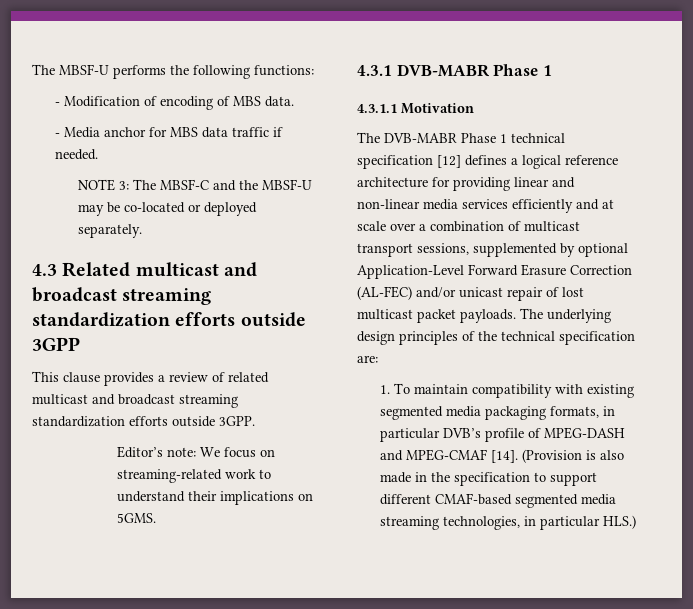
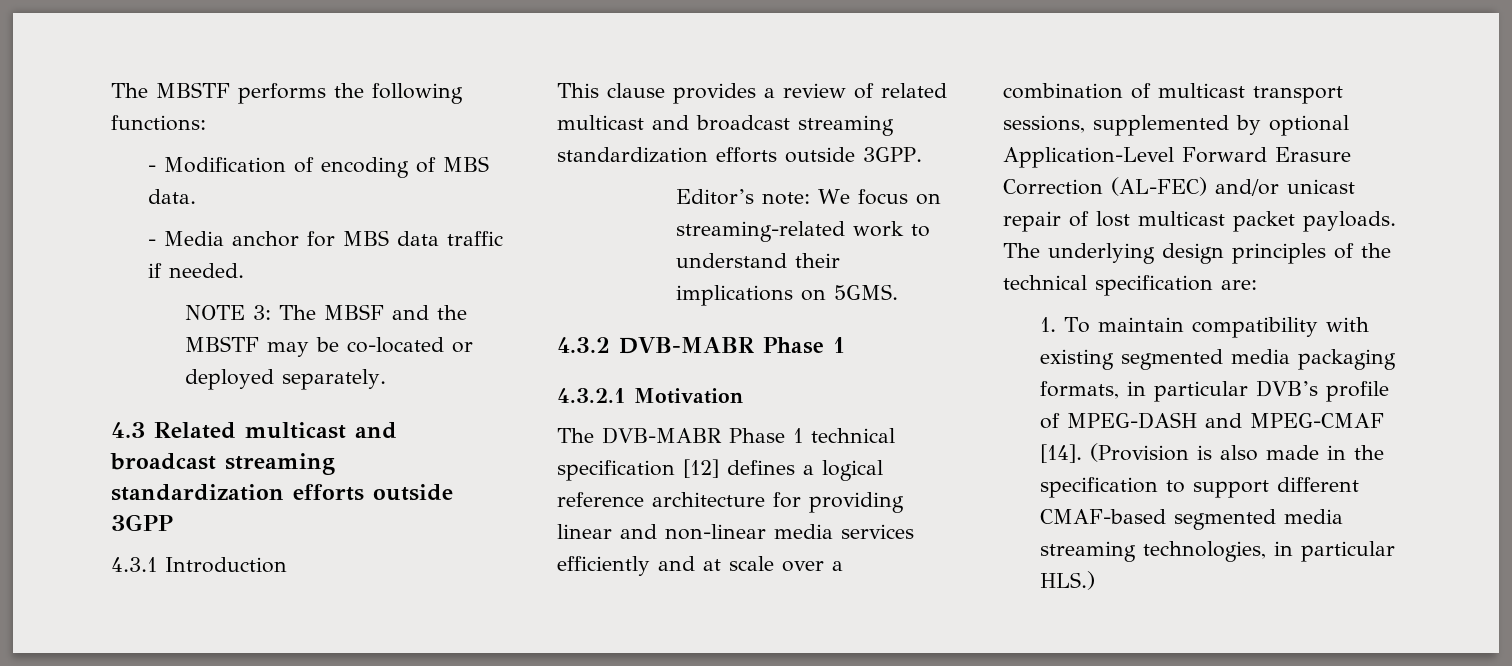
[32,64,109,75] The MBSF-U -> [111,82,230,98] The MBSTF
[159,179,209,190] MBSF-C -> [324,304,385,320] MBSF
[261,179,312,190] MBSF-U -> [185,336,260,352] MBSTF
(80, 344) none -> [111,557,287,573] // 4.3.1 Introduction
[357,65,392,76] 4.3.1 -> [557,337,610,353] 4.3.2
[357,104,397,113] 4.3.1.1 -> [557,388,625,403] 4.3.2.1

